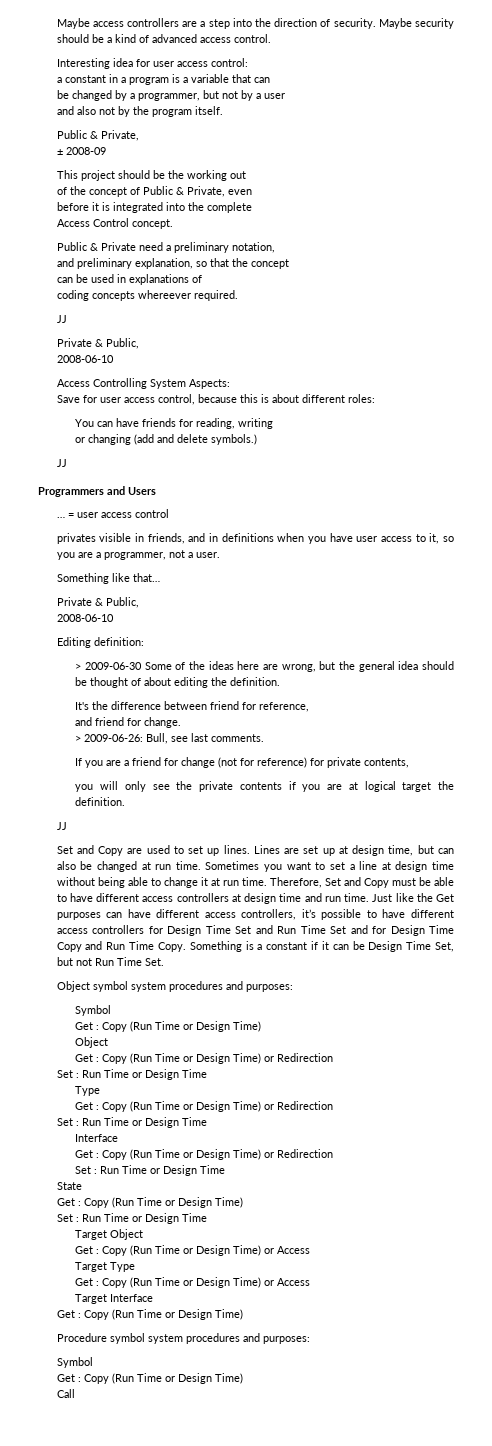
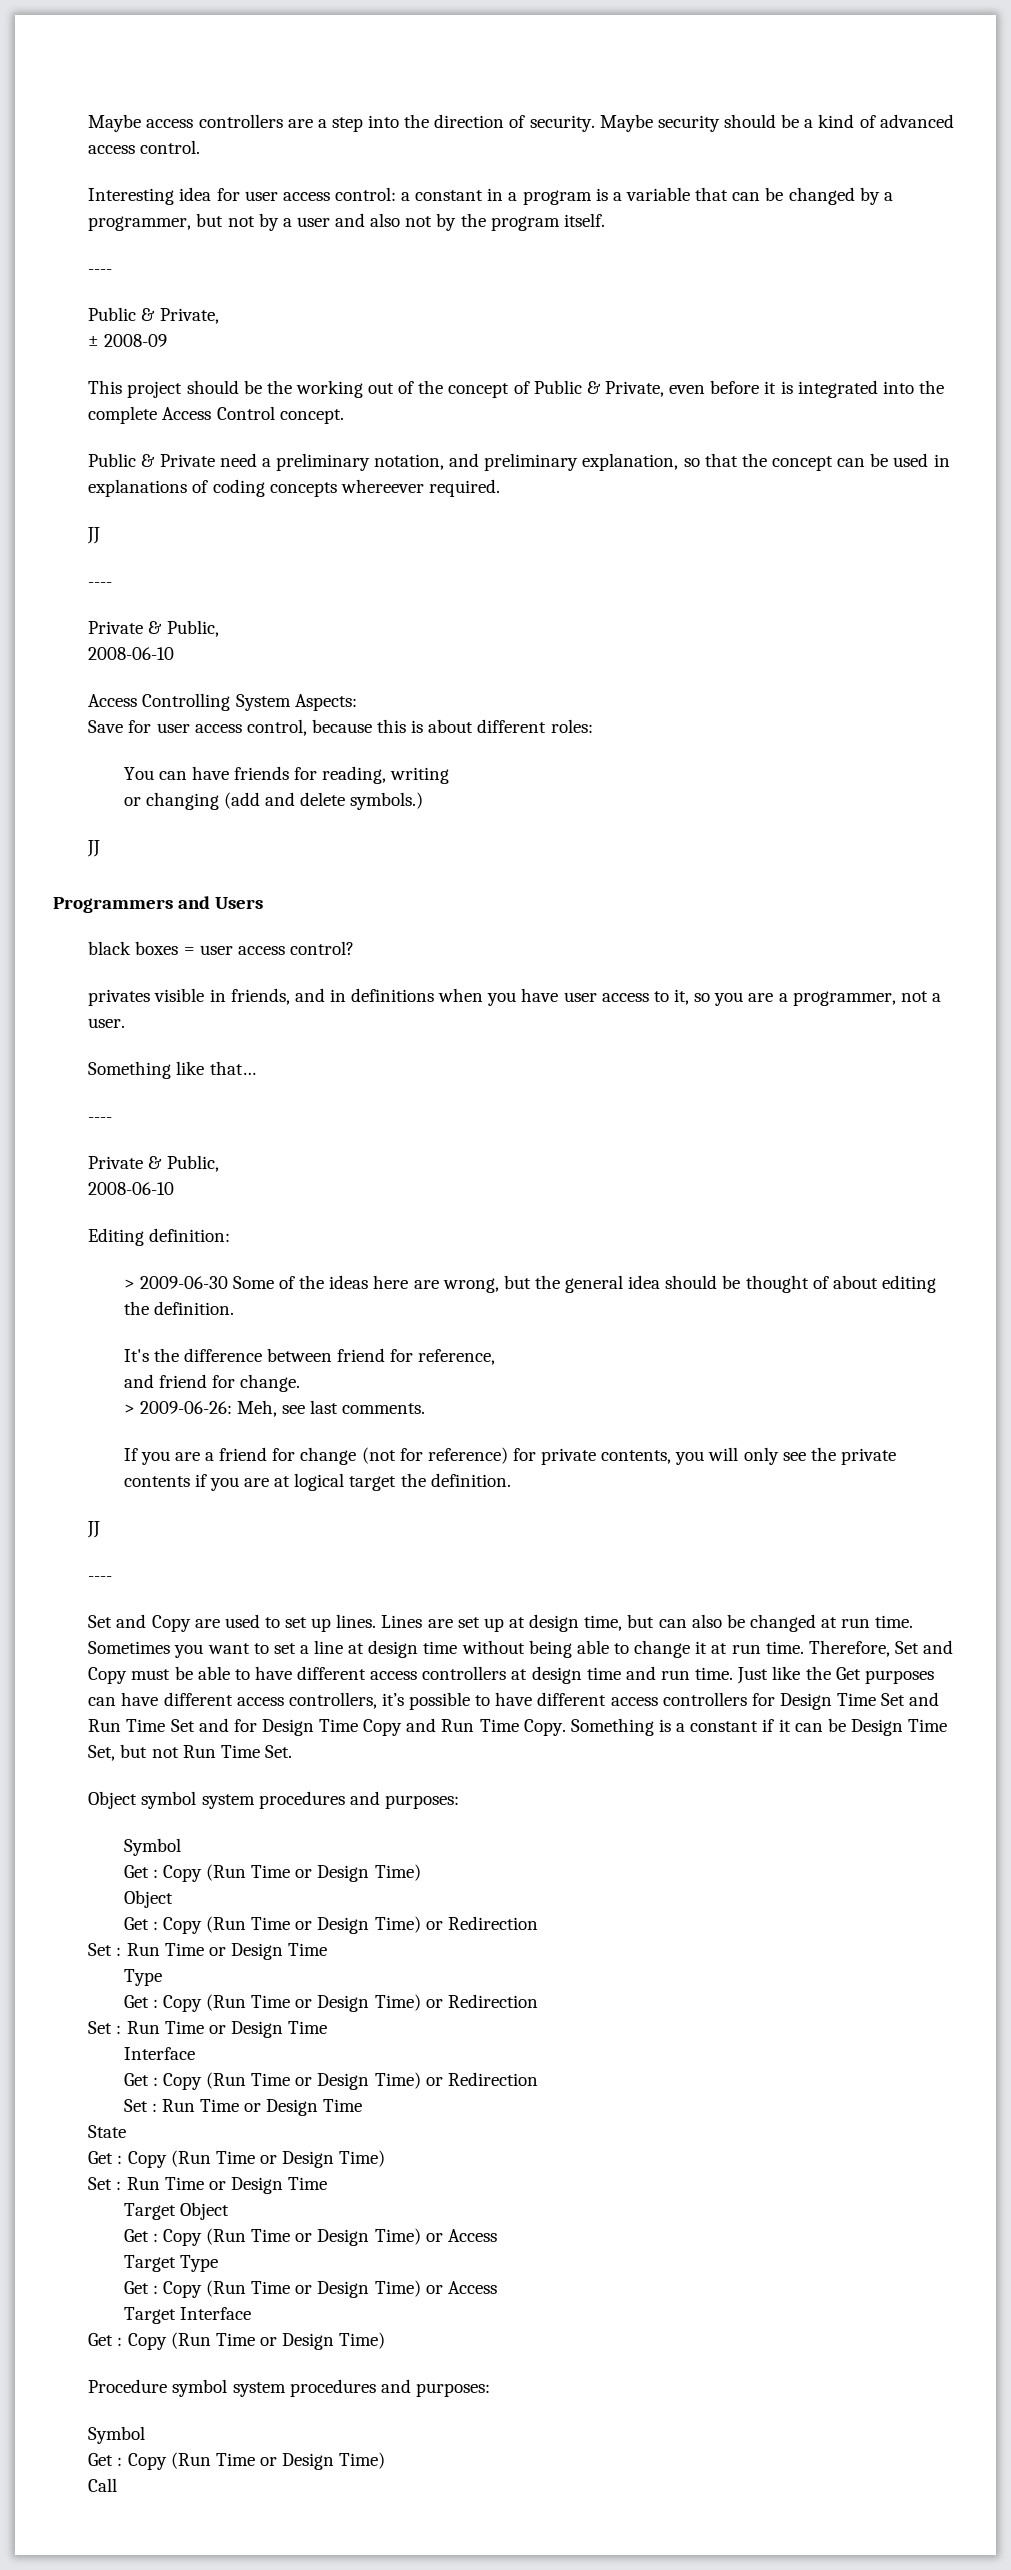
(248, 62) // -> (396, 194) none
(270, 80) // -> (761, 196) none
(285, 96) // -> (330, 222) none
(223, 110) none -> [88,269,113,274] // ----
(246, 175) // -> (395, 388) none
(252, 192) // -> (706, 389) none
(252, 207) // -> (158, 415) none
(275, 247) // -> (445, 462) none
(289, 264) // -> (833, 463) none
(202, 279) // -> (209, 486) none
(67, 319) none -> [88,582,113,587] // ----
[56,517,65,518] … -> [88,941,179,955] black boxes
[134,509,169,518] control -> [289,941,354,955] control?
(160, 577) none -> [88,1117,113,1122] // ----
[146,733,169,744] Bull, -> [236,1400,277,1417] Meh,
(410, 763) // -> (672, 1457) none
(67, 826) none -> [88,1576,113,1581] // ----

